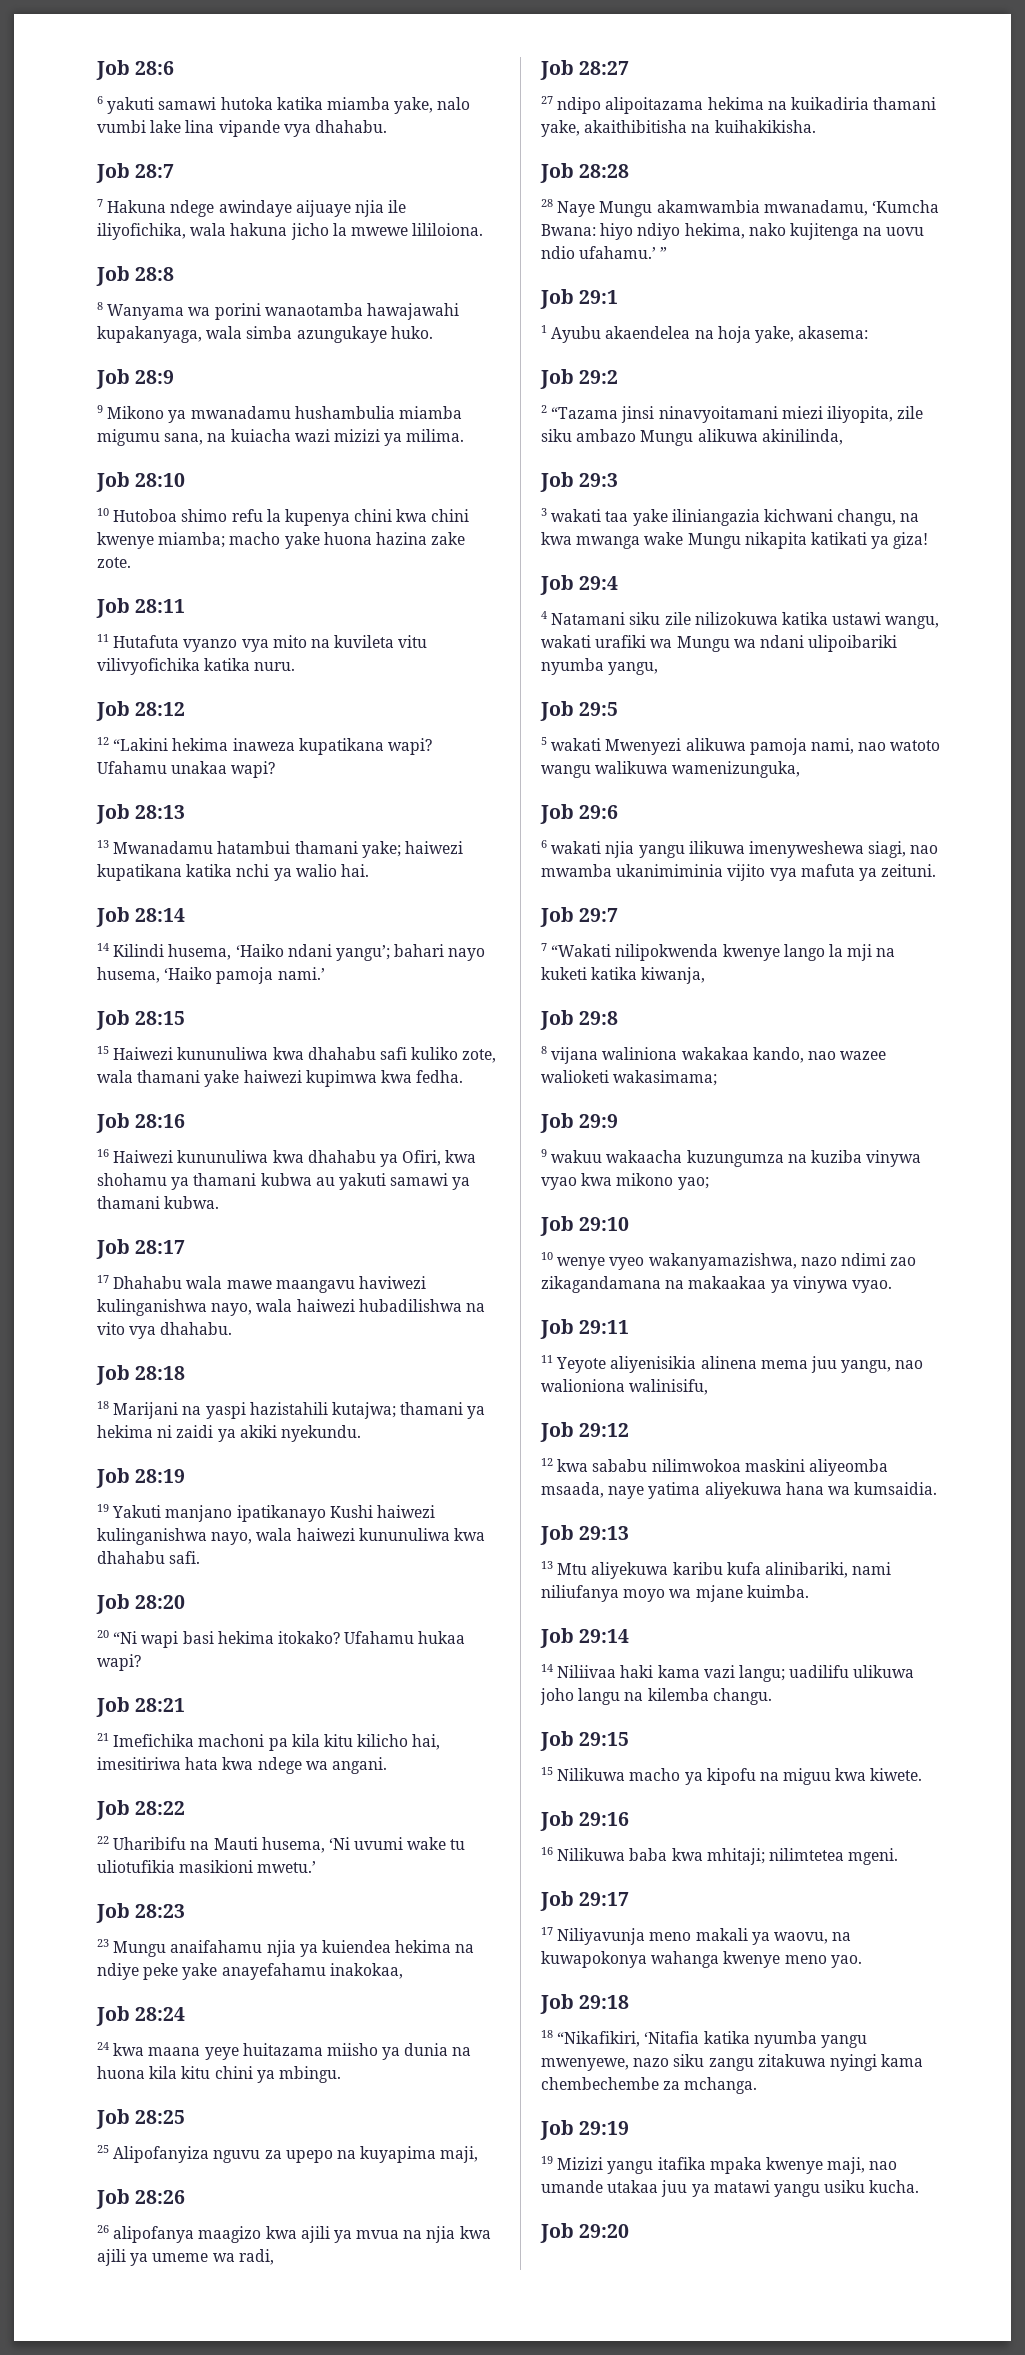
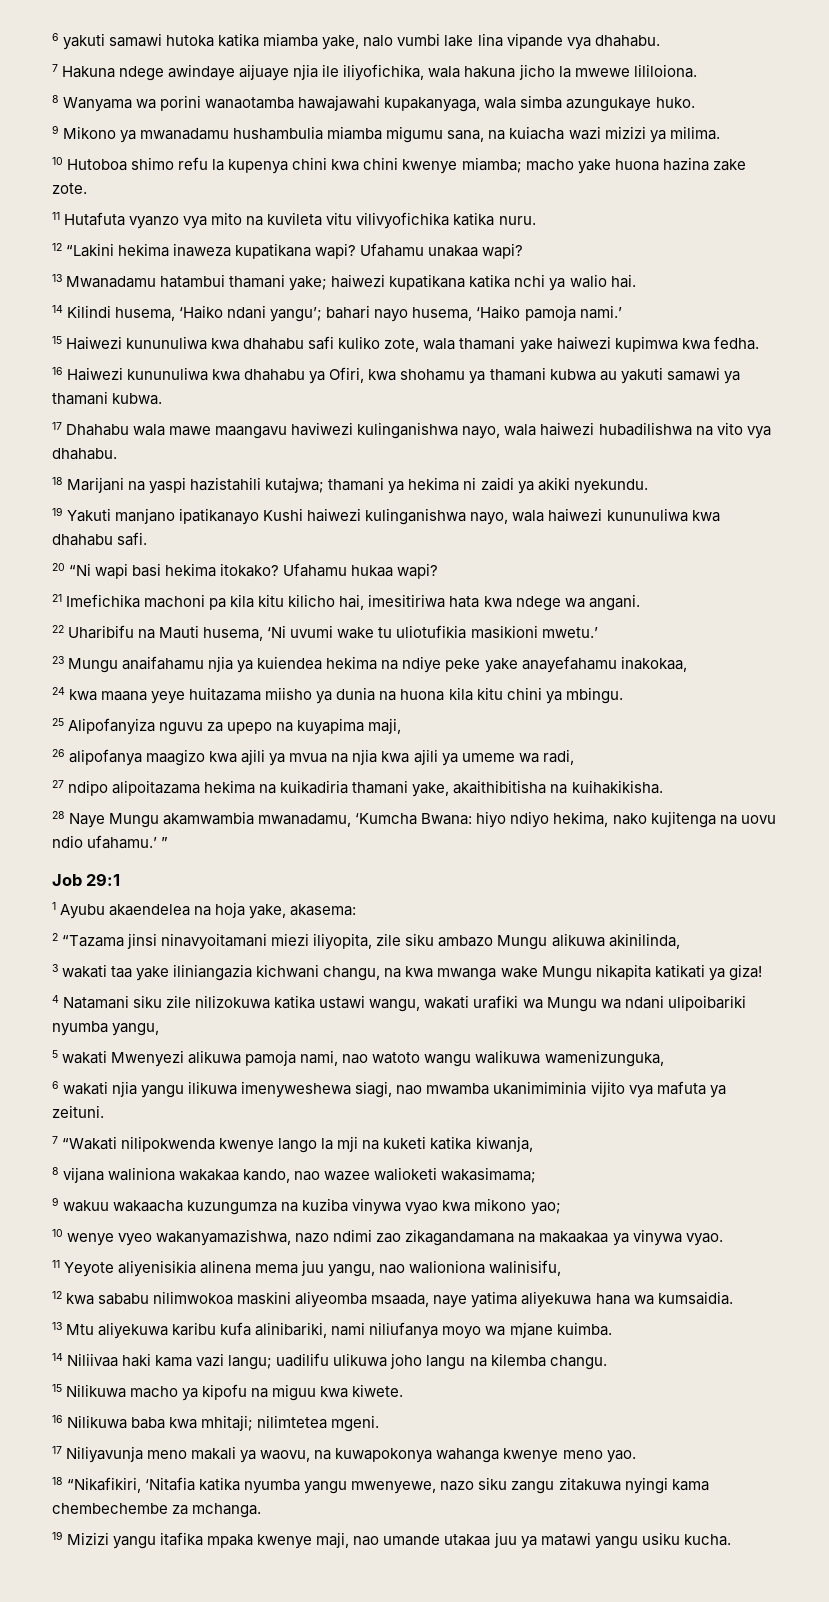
[96,60,175,80] Job 28:6 // -> (52, 37) none
[96,163,175,183] // Job 28:7 -> (660, 41) none
[96,266,175,286] // Job 28:8 -> (697, 71) none
[96,369,175,389] // Job 28:9 -> (695, 102) none
[96,472,186,492] // Job 28:10 -> (720, 133) none
[96,598,186,618] // Job 28:11 -> (87, 188) none
[96,701,186,721] // Job 28:12 -> (536, 220) none
[96,804,186,824] // Job 28:13 -> (524, 251) none
[96,907,186,927] // Job 28:14 -> (636, 281) none
[96,1010,186,1030] // Job 28:15 -> (622, 312) none
[96,1113,186,1133] // Job 28:16 -> (759, 343) none
[96,1239,186,1259] // Job 28:17 -> (163, 399) none
[96,1365,186,1385] // Job 28:18 -> (117, 454) none
[96,1468,186,1488] // Job 28:19 -> (648, 486) none
[96,1594,186,1614] // Job 28:20 -> (148, 539) none
[96,1697,186,1717] // Job 28:21 -> (439, 571) none
[96,1800,186,1820] // Job 28:22 -> (640, 602) none
[96,1903,186,1923] // Job 28:23 -> (598, 632) none
[96,2006,186,2026] // Job 28:24 -> (687, 664) none
[96,2109,186,2129] // Job 28:25 -> (623, 695) none
[96,2189,186,2209] // Job 28:26 -> (402, 726) none
[540,60,630,80] // Job 28:27 -> (574, 757) none
[540,163,630,183] // Job 28:28 -> (663, 787) none
[540,369,619,389] // Job 29:2 -> (357, 910) none
[540,472,619,492] // Job 29:3 -> (680, 941) none
[540,575,619,595] // Job 29:4 -> (762, 972) none
[540,701,619,721] // Job 29:5 -> (160, 1029) none
[540,804,619,824] // Job 29:6 -> (664, 1058) none
[540,907,619,927] // Job 29:7 -> (104, 1111) none
[540,1010,619,1030] // Job 29:8 -> (533, 1144) none
[540,1113,619,1133] // Job 29:9 -> (537, 1175) none
[540,1216,630,1236] // Job 29:10 -> (561, 1208) none
[540,1319,630,1339] // Job 29:11 -> (723, 1239) none
[540,1422,630,1442] // Job 29:12 -> (562, 1268) none
[540,1525,630,1545] // Job 29:13 -> (733, 1298) none
[540,1628,630,1648] // Job 29:14 -> (612, 1329) none
[540,1731,630,1751] // Job 29:15 -> (607, 1362) none
[540,1811,630,1831] // Job 29:16 -> (404, 1390) none
[540,1891,630,1911] // Job 29:17 -> (380, 1423) none
[540,1994,630,2014] // Job 29:18 -> (636, 1456) none
[540,2120,630,2140] // Job 29:19 -> (262, 1510) none
[540,2223,630,2243] // Job 29:20 -> (731, 1540) none

